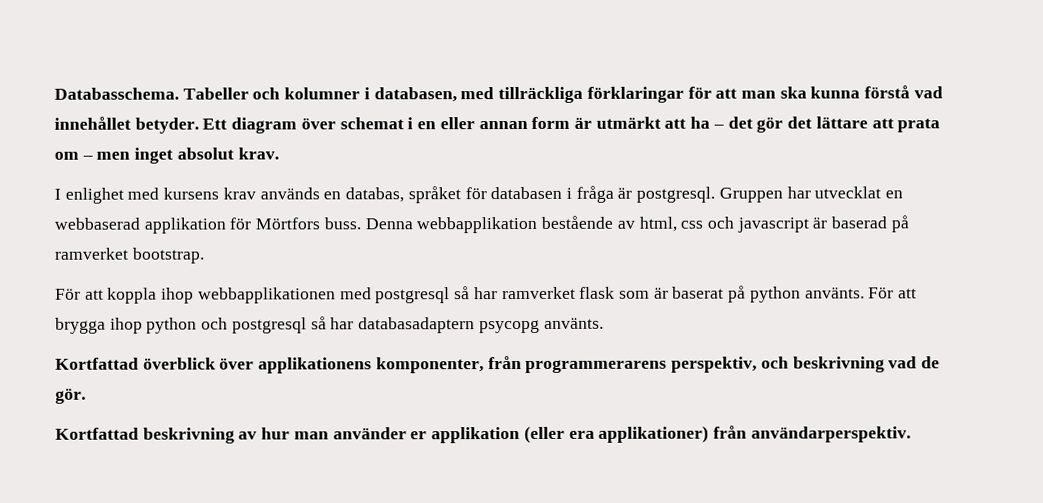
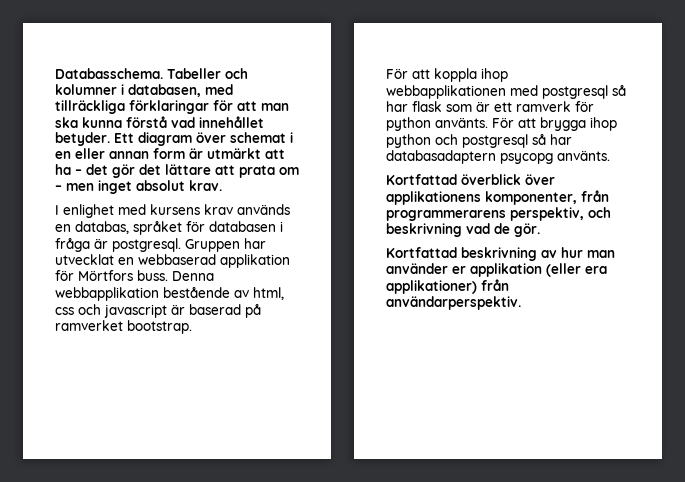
[501,286,576,300] ramverket -> (408, 106) none
[672,285,747,303] baserat på -> [494,101,594,112] ett ramverk för

